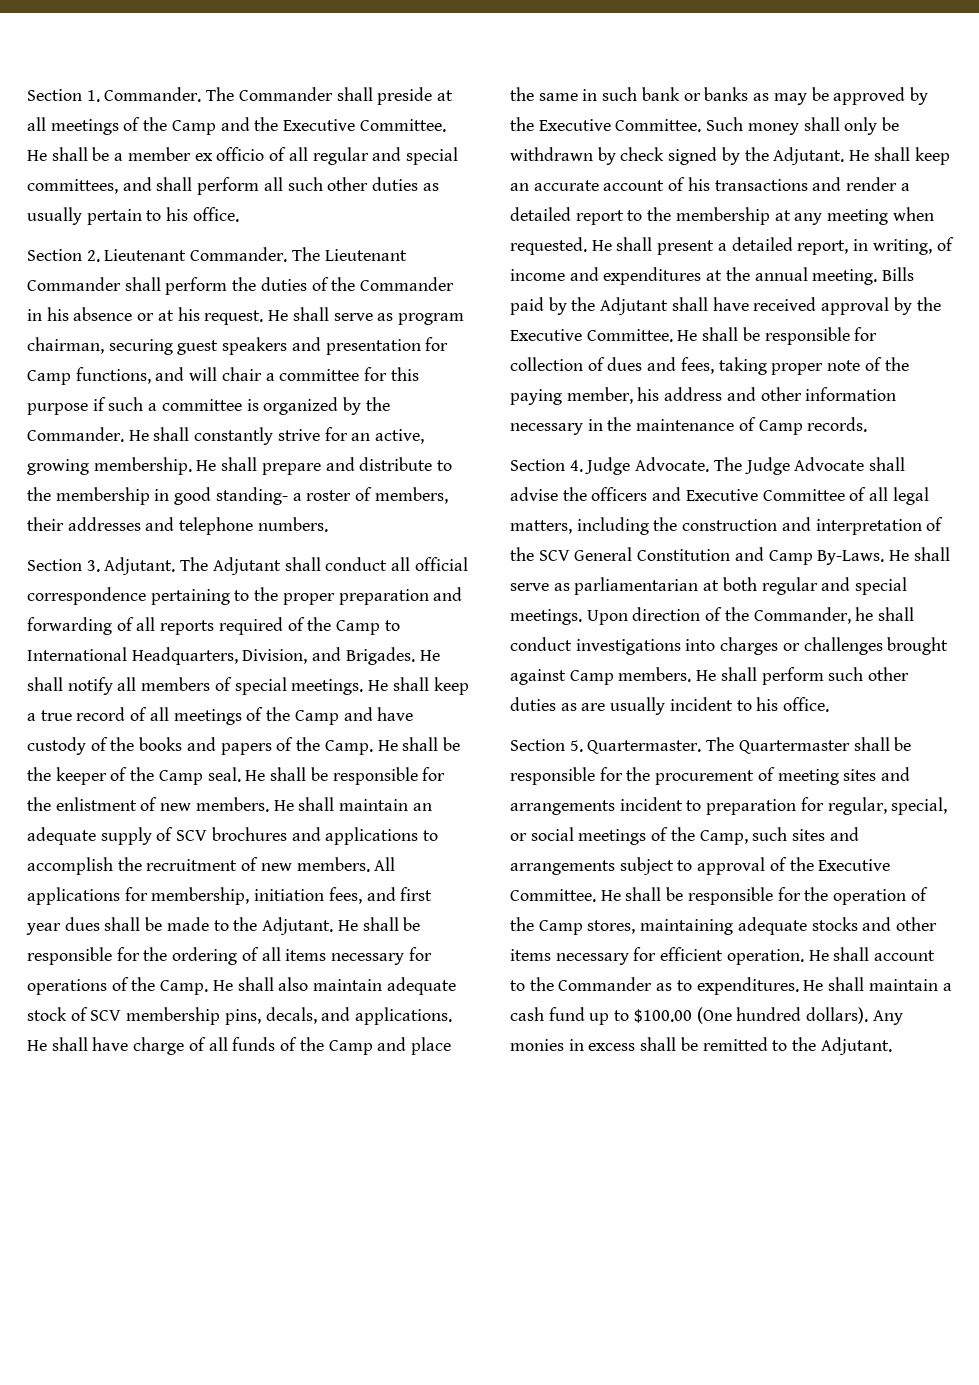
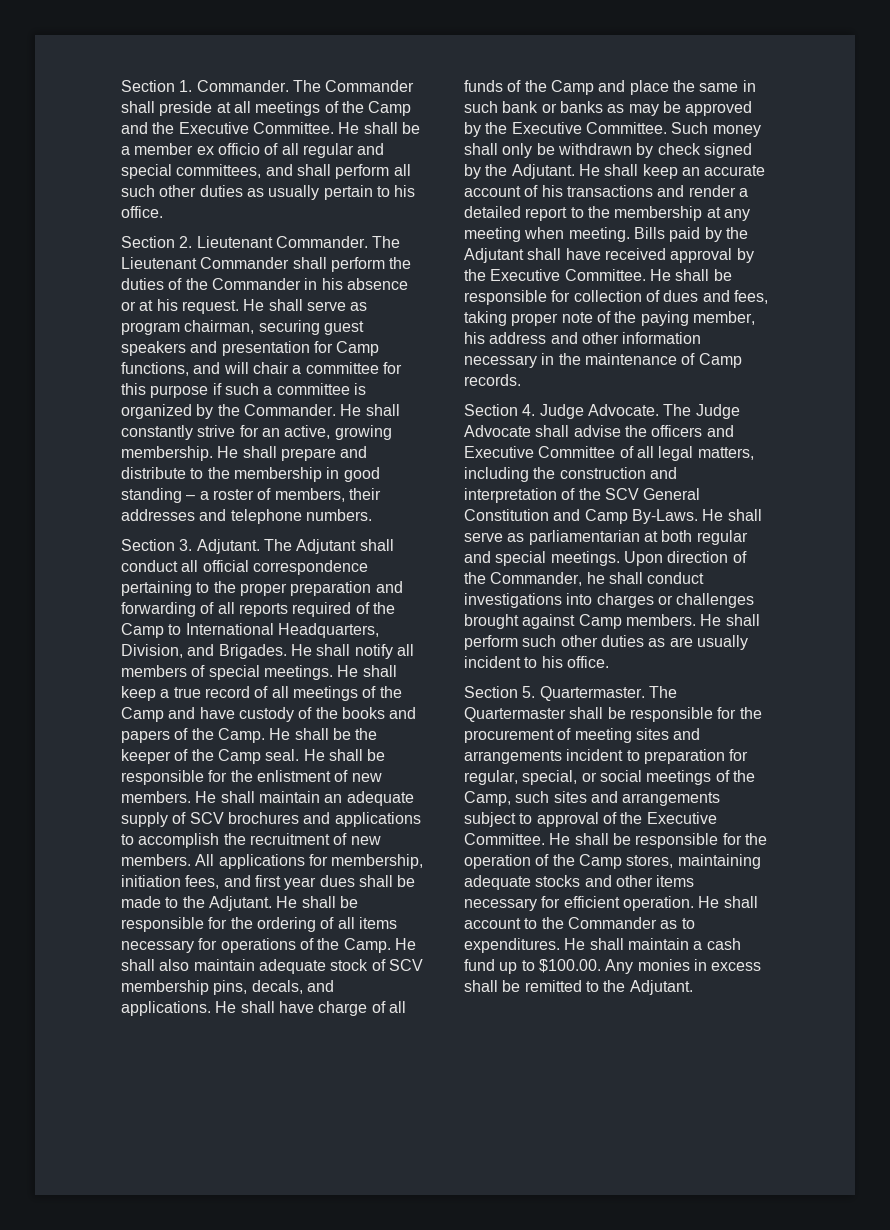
[215,487,288,505] standing- -> [121,488,196,503] standing –
[510,237,954,255] [510,267,808,285] requested. He shall present a detailed report, in writing, of income and expenditures at the annual -> (565, 233) none
[633,1007,869,1024] $100.00 (One hundred dollars). -> [538,959,601,973] $100.00.

